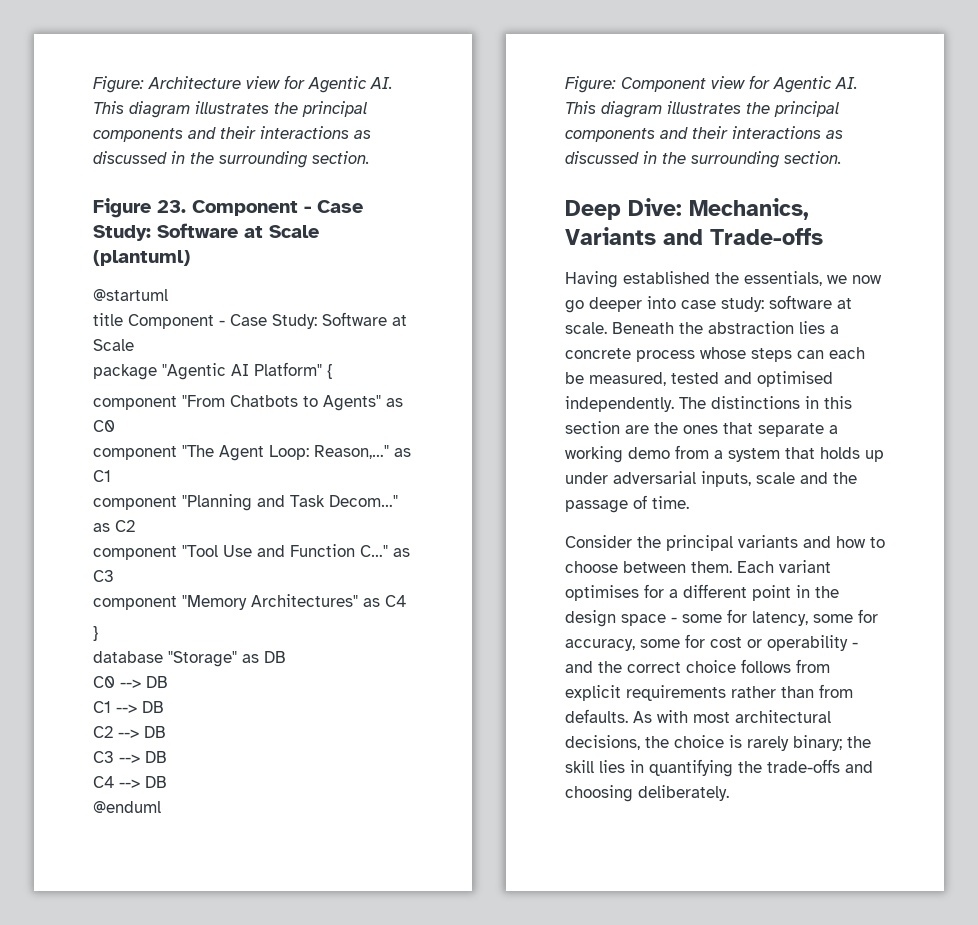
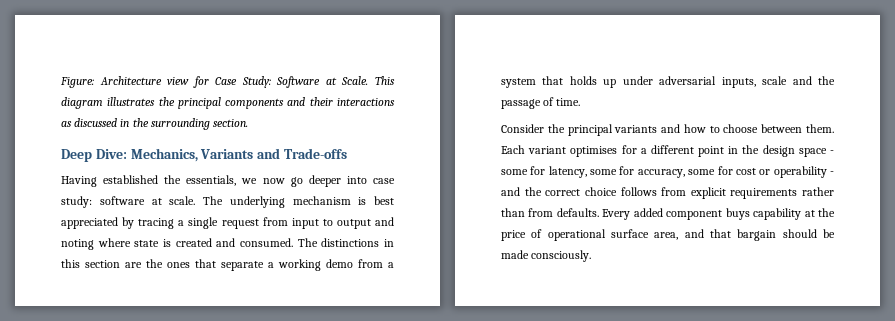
[308,76,393,93] [93,101,367,118] [93,126,371,142] [93,151,370,168] [93,198,363,218] [93,223,319,241] [93,250,190,266] [93,289,168,301] [93,312,407,329] [93,339,134,351] [93,362,332,380] [93,395,403,411] [93,420,115,432] [93,445,411,461] [93,470,111,482] [93,494,398,511] [93,520,135,532] [93,544,410,560] [93,570,114,582] [93,594,406,610] [93,626,98,641] [93,651,286,667] [93,676,168,688] [93,701,164,713] [93,726,166,738] [93,751,167,763] [93,776,167,788] [93,801,161,813] [565,75,858,93] Agentic AI. This diagram illustrates the principal components and their interactions as discussed in the surrounding section. // Figure 23. Component - Case Study: Software at Scale (plantuml) // @startuml // title Component - Case Study: Software at Scale // package "Agentic AI Platform" { // component "From Chatbots to Agents" as C0 // component "The Agent Loop: Reason,…" as C1 // component "Planning and Task Decom…" as C2 // component "Tool Use and Function C…" as C3 // component "Memory Architectures" as C4 // } // database "Storage" as DB // C0 --> DB // C1 --> DB // C2 --> DB // C3 --> DB // C4 --> DB // @enduml // Figure: Component view for Agentic AI. -> [215,76,369,88] Case Study: Software at Scale.
[612,321,839,334] [565,347,865,362] [565,371,833,387] [565,396,674,412] Beneath the abstraction lies a concrete process whose steps can each be measured, tested and optimised independently. -> [203,196,394,208] [61,217,394,229] [61,238,293,250] The underlying mechanism is best appreciated by tracing a single request from input to output and noting where state is created and consumed.
[633,710,831,723] [565,735,871,751] [565,759,873,777] [565,785,729,802] As with most architectural decisions, the choice is rarely binary; the skill lies in quantifying the trade-offs and choosing deliberately. -> [602,208,835,220] [501,229,835,241] [501,250,592,262] Every added component buys capability at the price of operational surface area, and that bargain should be made consciously.

